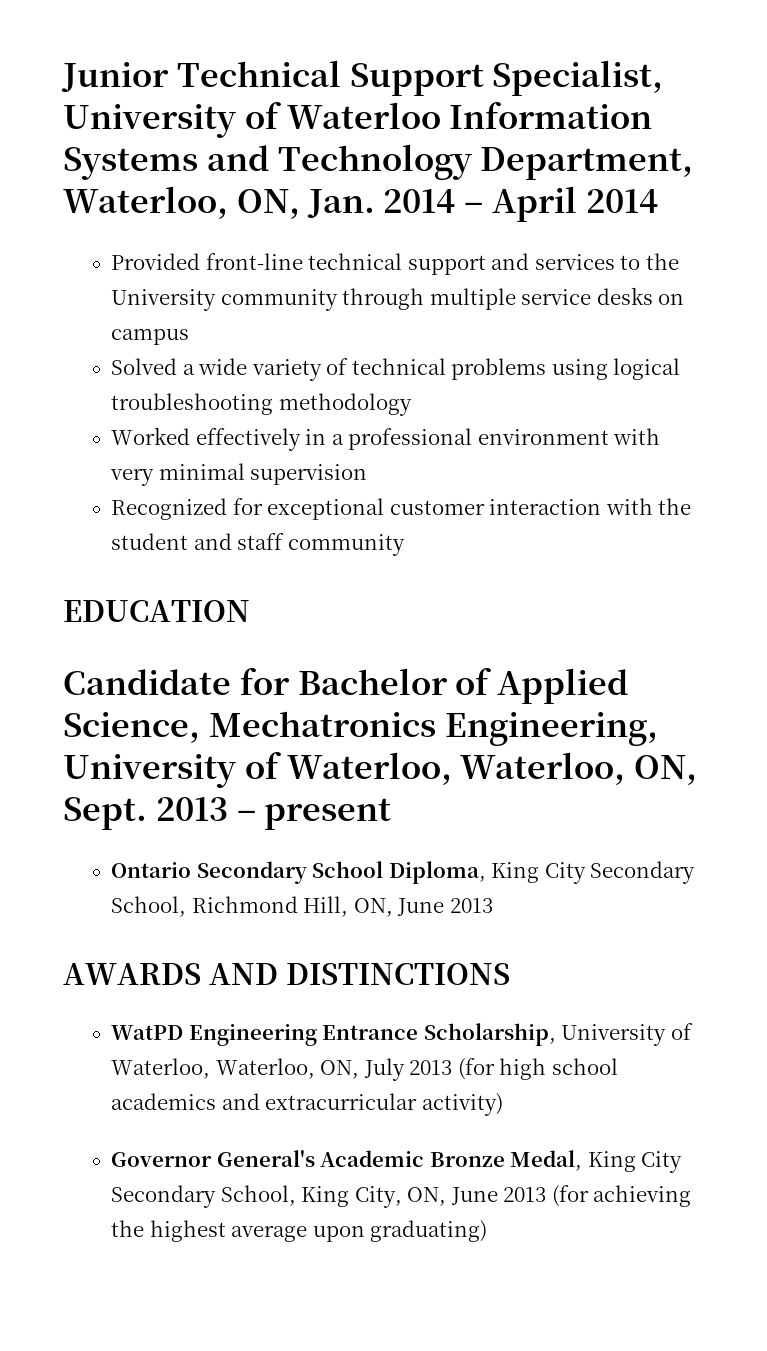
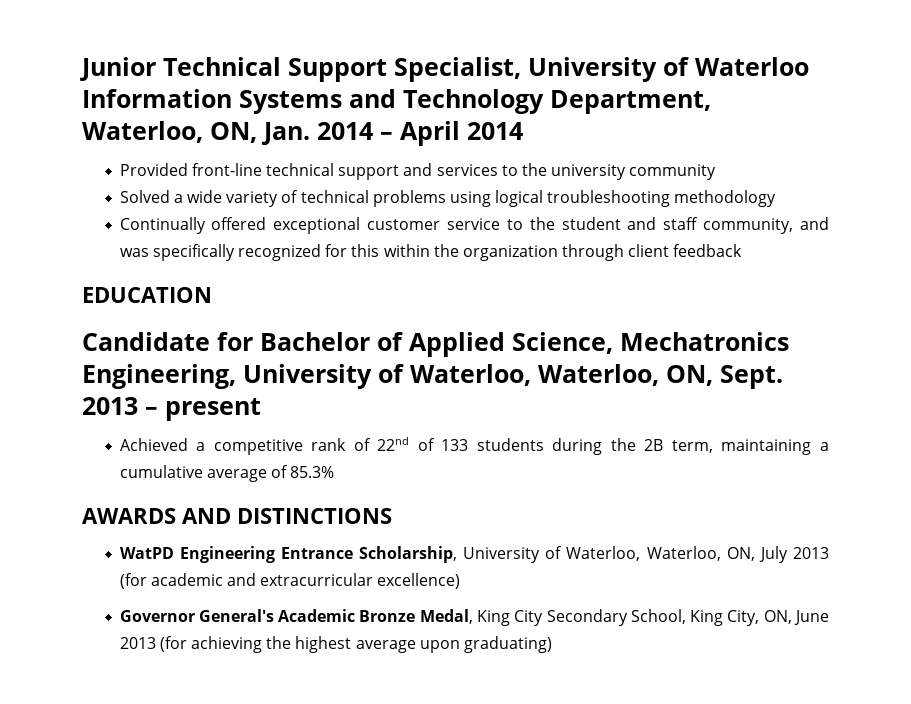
[111,287,685,311] [111,328,190,345] University community through multiple service desks on campus -> [551,164,717,180] university community
[111,427,661,451] [110,463,368,486] [111,498,692,520] [111,533,405,556] Worked effectively in a professional environment with very minimal supervision // Recognized for exceptional customer interaction with the student and staff community -> [119,217,829,234] [119,244,743,261] Continually offered exceptional customer service to the student and staff community, and was specifically recognized for this within the organization through client feedback
[111,861,696,884] [111,896,493,917] Ontario Secondary School Diploma, King City Secondary School, Richmond Hill, ON, June 2013 -> [119,437,829,455] [119,465,335,482] Achieved a competitive rank of 22nd of 133 students during the 2B term, maintaining a cumulative average of 85.3%
[499,1058,618,1080] [111,1093,217,1110] high school academics -> [150,573,223,586] academic
[421,1093,503,1116] activity) -> [377,573,461,589] excellence)

